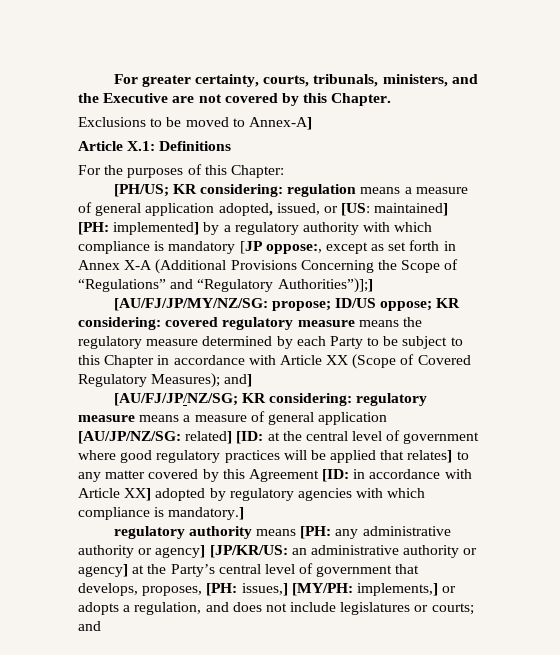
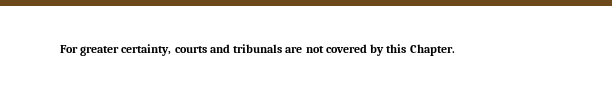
[263,74,478,87] [78,93,169,103] courts, tribunals, ministers, and the Executive -> [174,44,283,53] courts and tribunals
[78,117,312,130] [78,141,232,151] [78,164,284,178] [113,184,468,197] [78,202,449,216] [78,222,433,235] [78,240,456,254] [78,259,459,274] [78,278,373,293] [113,298,461,311] [78,317,422,330] [78,336,463,349] [78,354,471,369] [78,373,253,388] [113,393,428,406] [78,411,388,425] [78,430,480,444] [78,450,469,463] [78,469,472,482] [78,488,426,501] [78,507,245,520] [113,526,451,539] [78,545,478,558] [78,563,420,577] [78,583,457,596] [78,602,474,615] [78,621,101,631] // Exclusions to be moved to Annex-A] // Article X.1: Definitions // For the purposes of this Chapter: // [PH/US; KR considering: regulation means a measure of general application adopted, issued, or [US: maintained] [PH: implemented] by a regulatory authority with which compliance is mandatory [JP oppose:, except as set forth in Annex X-A (Additional Provisions Concerning the Scope of “Regulations” and “Regulatory Authorities”)];] // [AU/FJ/JP/MY/NZ/SG: propose; ID/US oppose; KR considering: covered regulatory measure means the regulatory measure determined by each Party to be subject to this Chapter in accordance with Article XX (Scope of Covered Regulatory Measures); and] // [AU/FJ/JP/NZ/SG; KR considering: regulatory measure means a measure of general application [AU/JP/NZ/SG: related] [ID: at the central level of government where good regulatory practices will be applied that relates] to any matter covered by this Agreement [ID: in accordance with Article XX] adopted by regulatory agencies with which compliance is mandatory.] // regulatory authority means [PH: any administrative authority or agency] [JP/KR/US: an administrative authority or agency] at the Party’s central level of government that develops, proposes, [PH: issues,] [MY/PH: implements,] or adopts a regulation, and does not include legislatures or courts; and -> (455, 50) none

